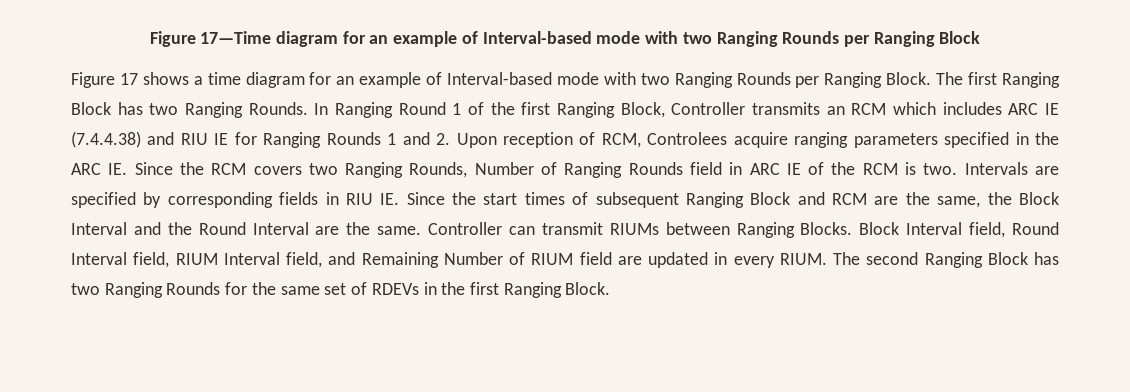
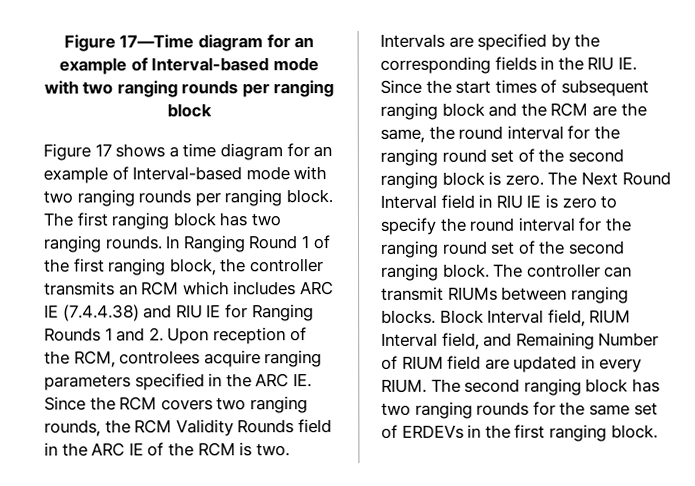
[716,31,981,47] Ranging Rounds per Ranging Block -> [116,80,335,98] [167,103,212,118] ranging rounds per ranging block
[674,72,1061,88] [71,102,308,118] Ranging Rounds per Ranging Block. The first Ranging Block has two Ranging Rounds. -> [76,189,333,207] [43,212,281,230] [43,235,163,253] ranging rounds per ranging block. The first ranging block has two ranging rounds.
[557,102,746,118] Ranging Block, Controller -> [108,258,324,276] ranging block, the controller
[601,132,728,148] RCM, Controlees -> [44,350,201,368] the RCM, controlees
[345,162,623,178] Ranging Rounds, Number of Ranging -> [249,396,308,414] [44,419,234,437] ranging rounds, the RCM Validity
(743, 168) none -> [61,442,88,457] the
(162, 200) none -> [574,33,601,48] the
(339, 198) none -> [557,56,584,71] the
[685,192,825,208] Ranging Block and -> [380,102,547,120] ranging block and the
[1019,192,1060,205] [71,222,503,235] Block Interval and the Round Interval are the same. Controller -> [458,125,620,140] [380,148,624,166] [380,171,671,189] [380,194,618,209] [380,217,631,235] [380,240,625,258] [381,263,601,281] round interval for the ranging round set of the second ranging block is zero. The Next Round Interval field in RIU IE is zero to specify the round interval for the ranging round set of the second ranging block. The controller
[736,222,853,238] Ranging Blocks. -> [570,286,629,304] [381,309,436,324] ranging blocks.
[1012,222,1060,235] [71,252,170,268] Round Interval field, -> (586, 318) none
[924,252,1059,268] [71,282,221,298] Ranging Block has two Ranging Rounds -> [523,378,660,396] [381,401,530,419] ranging block has two ranging rounds
[371,283,419,295] RDEVs -> [401,424,464,439] ERDEVs
[503,282,611,298] Ranging Block. -> [548,424,658,442] ranging block.

